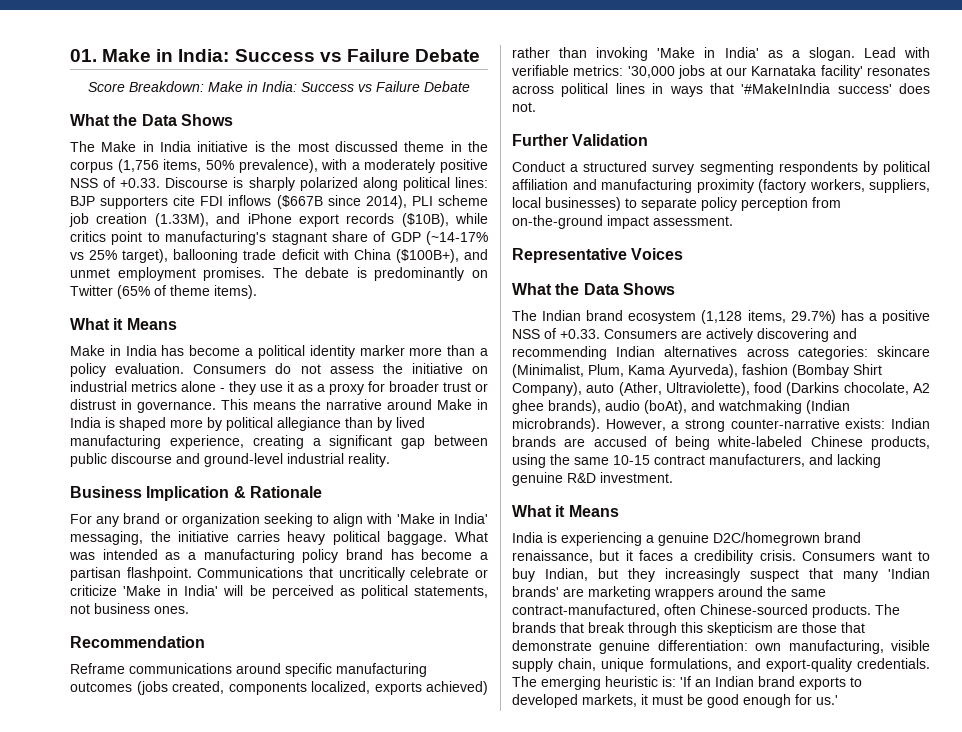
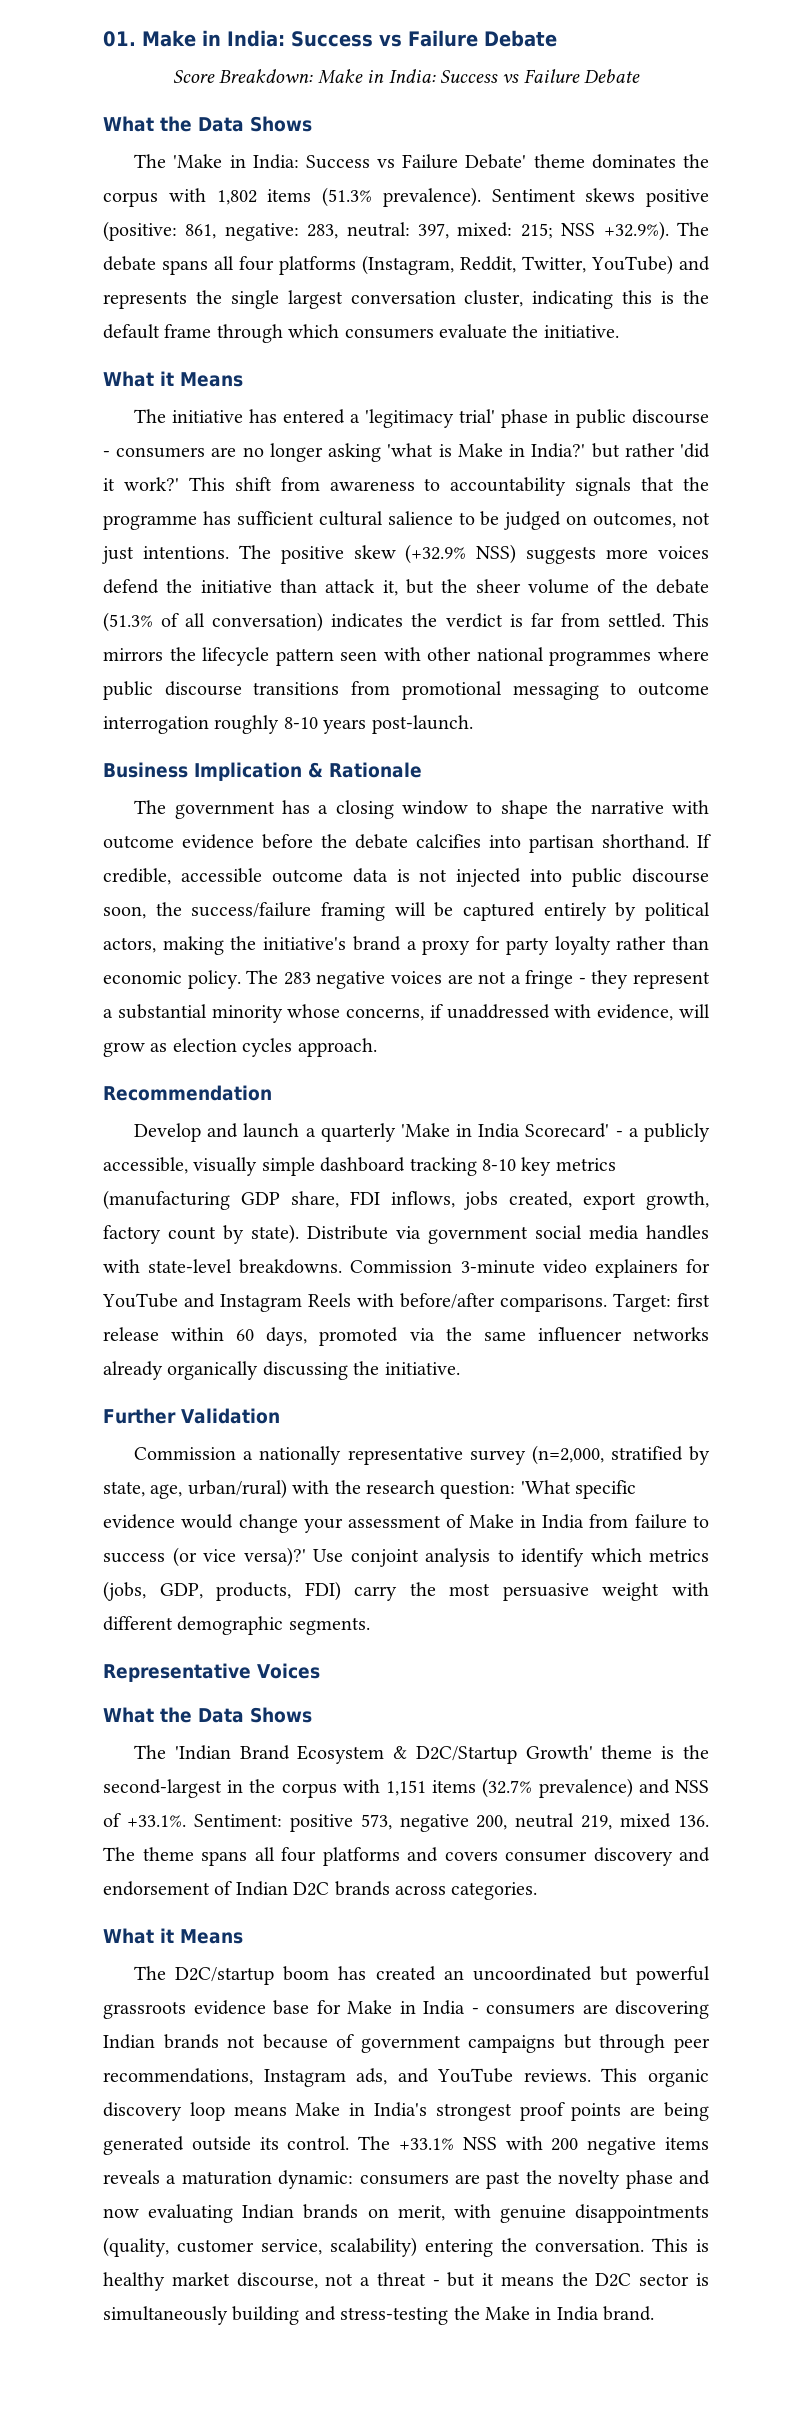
[101,141,489,152] [70,159,488,173] [70,177,488,191] [70,195,488,209] [69,213,488,227] [70,231,488,245] [70,249,488,263] [70,267,488,281] [70,285,257,299] [70,318,177,330] [70,345,488,359] [70,363,488,377] [70,381,488,395] [70,399,488,413] [70,417,425,431] [70,435,488,449] [70,453,390,467] [70,486,322,501] [70,513,489,527] [70,531,488,545] [69,549,489,563] [70,567,489,581] [70,585,488,599] [70,603,189,614] [70,636,205,648] [70,663,427,677] [70,681,488,695] [512,47,930,61] [512,65,930,79] [512,83,930,97] [512,102,536,112] [512,134,649,146] [512,161,930,175] [512,179,930,193] [512,197,841,211] [512,215,733,229] Make in India initiative is the most discussed theme in the corpus (1,756 items, 50% prevalence), with a moderately positive NSS of +0.33. Discourse is sharply polarized along political lines: BJP supporters cite FDI inflows ($667B since 2014), PLI scheme job creation (1.33M), and iPhone export records ($10B), while critics point to manufacturing's stagnant share of GDP (~14-17% vs 25% target), ballooning trade deficit with China ($100B+), and unmet employment promises. The debate is predominantly on Twitter (65% of theme items). // What it Means // Make in India has become a political identity marker more than a policy evaluation. Consumers do not assess the initiative on industrial metrics alone - they use it as a proxy for broader trust or distrust in governance. This means the narrative around Make in India is shaped more by political allegiance than by lived manufacturing experience, creating a significant gap between public discourse and ground-level industrial reality. // Business Implication & Rationale // For any brand or organization seeking to align with 'Make in India' messaging, the initiative carries heavy political baggage. What was intended as a manufacturing policy brand has become a partisan flashpoint. Communications that uncritically celebrate or criticize 'Make in India' will be perceived as political statements, not business ones. // Recommendation // Reframe communications around specific manufacturing outcomes (jobs created, components localized, exports achieved) rather than invoking 'Make in India' as a slogan. Lead with verifiable metrics: '30,000 jobs at our Karnataka facility' resonates across political lines in ways that '#MakeInIndia success' does not. // Further Validation // Conduct a structured survey segmenting respondents by political affiliation and manufacturing proximity (factory workers, suppliers, local businesses) to separate policy perception from on-the-ground impact assessment. -> [173,154,709,169] [103,187,709,207] [103,221,709,241] [103,255,710,275] [103,290,710,309] [103,324,619,343] [103,371,243,387] [134,409,709,428] [103,443,710,462] [103,477,709,496] [103,511,710,530] [102,544,710,564] [103,579,709,596] [103,612,710,632] [103,647,709,666] [103,681,709,700] [103,715,473,734] [103,762,422,781] [134,800,709,819] [103,834,711,853] [103,868,710,887] [103,902,710,921] [103,936,710,955] [103,970,710,989] [103,1004,710,1023] [103,1038,377,1057] [103,1085,272,1101] [134,1123,710,1142] [103,1157,616,1176] [103,1190,709,1210] [103,1224,709,1244] [103,1259,710,1278] [102,1293,710,1312] [103,1327,709,1346] [103,1361,460,1380] [103,1408,280,1424] [134,1445,710,1465] [103,1479,637,1499] [103,1514,709,1533] [103,1547,709,1567] [103,1581,709,1601] [103,1616,370,1635] 'Make in India: Success vs Failure Debate' theme dominates the corpus with 1,802 items (51.3% prevalence). Sentiment skews positive (positive: 861, negative: 283, neutral: 397, mixed: 215; NSS +32.9%). The debate spans all four platforms (Instagram, Reddit, Twitter, YouTube) and represents the single largest conversation cluster, indicating this is the default frame through which consumers evaluate the initiative. // What it Means // The initiative has entered a 'legitimacy trial' phase in public discourse - consumers are no longer asking 'what is Make in India?' but rather 'did it work?' This shift from awareness to accountability signals that the programme has sufficient cultural salience to be judged on outcomes, not just intentions. The positive skew (+32.9% NSS) suggests more voices defend the initiative than attack it, but the sheer volume of the debate (51.3% of all conversation) indicates the verdict is far from settled. This mirrors the lifecycle pattern seen with other national programmes where public discourse transitions from promotional messaging to outcome interrogation roughly 8-10 years post-launch. // Business Implication & Rationale // The government has a closing window to shape the narrative with outcome evidence before the debate calcifies into partisan shorthand. If credible, accessible outcome data is not injected into public discourse soon, the success/failure framing will be captured entirely by political actors, making the initiative's brand a proxy for party loyalty rather than economic policy. The 283 negative voices are not a fringe - they represent a substantial minority whose concerns, if unaddressed with evidence, will grow as election cycles approach. // Recommendation // Develop and launch a quarterly 'Make in India Scorecard' - a publicly accessible, visually simple dashboard tracking 8-10 key metrics (manufacturing GDP share, FDI inflows, jobs created, export growth, factory count by state). Distribute via government social media handles with state-level breakdowns. Commission 3-minute video explainers for YouTube and Instagram Reels with before/after comparisons. Target: first release within 60 days, promoted via the same influencer networks already organically discussing the initiative. // Further Validation // Commission a nationally representative survey (n=2,000, stratified by state, age, urban/rural) with the research question: 'What specific evidence would change your assessment of Make in India from failure to success (or vice versa)?' Use conjoint analysis to identify which metrics (jobs, GDP, products, FDI) carry the most persuasive weight with different demographic segments.
[542,310,930,324] [512,328,857,342] [512,346,930,360] [512,364,882,378] [512,382,930,396] [512,400,850,414] [512,418,930,432] [512,436,930,450] [512,454,881,468] [512,472,673,486] [512,505,619,517] [512,532,861,546] [512,550,930,564] [512,568,930,582] [512,586,826,600] [512,604,900,618] [512,622,865,636] [512,640,930,654] [512,658,930,672] [512,676,862,690] [512,694,838,708] Indian brand ecosystem (1,128 items, 29.7%) has a positive NSS of +0.33. Consumers are actively discovering and recommending Indian alternatives across categories: skincare (Minimalist, Plum, Kama Ayurveda), fashion (Bombay Shirt Company), auto (Ather, Ultraviolette), food (Darkins chocolate, A2 ghee brands), audio (boAt), and watchmaking (Indian microbrands). However, a strong counter-narrative exists: Indian brands are accused of being white-labeled Chinese products, using the same 10-15 contract manufacturers, and lacking genuine R&D investment. // What it Means // India is experiencing a genuine D2C/homegrown brand renaissance, but it faces a credibility crisis. Consumers want to buy Indian, but they increasingly suspect that many 'Indian brands' are marketing wrappers around the same contract-manufactured, often Chinese-sourced products. The brands that break through this skepticism are those that demonstrate genuine differentiation: own manufacturing, visible supply chain, unique formulations, and export-quality credentials. The emerging heuristic is: 'If an Indian brand exports to developed markets, it must be good enough for us.' -> [174,1745,709,1764] [103,1778,709,1798] [103,1813,709,1832] [103,1847,710,1866] [103,1881,538,1900] [103,1928,243,1944] [134,1966,710,1985] [103,2000,709,2019] [103,2034,710,2053] [103,2068,709,2087] [103,2102,709,2121] [103,2136,709,2155] [103,2170,710,2189] [103,2204,709,2223] [103,2237,709,2257] [103,2272,709,2291] [103,2306,655,2325] 'Indian Brand Ecosystem & D2C/Startup Growth' theme is the second-largest in the corpus with 1,151 items (32.7% prevalence) and NSS of +33.1%. Sentiment: positive 573, negative 200, neutral 219, mixed 136. The theme spans all four platforms and covers consumer discovery and endorsement of Indian D2C brands across categories. // What it Means // The D2C/startup boom has created an uncoordinated but powerful grassroots evidence base for Make in India - consumers are discovering Indian brands not because of government campaigns but through peer recommendations, Instagram ads, and YouTube reviews. This organic discovery loop means Make in India's strongest proof points are being generated outside its control. The +33.1% NSS with 200 negative items reveals a maturation dynamic: consumers are past the novelty phase and now evaluating Indian brands on merit, with genuine disappointments (quality, customer service, scalability) entering the conversation. This is healthy market discourse, not a threat - but it means the D2C sector is simultaneously building and stress-testing the Make in India brand.

